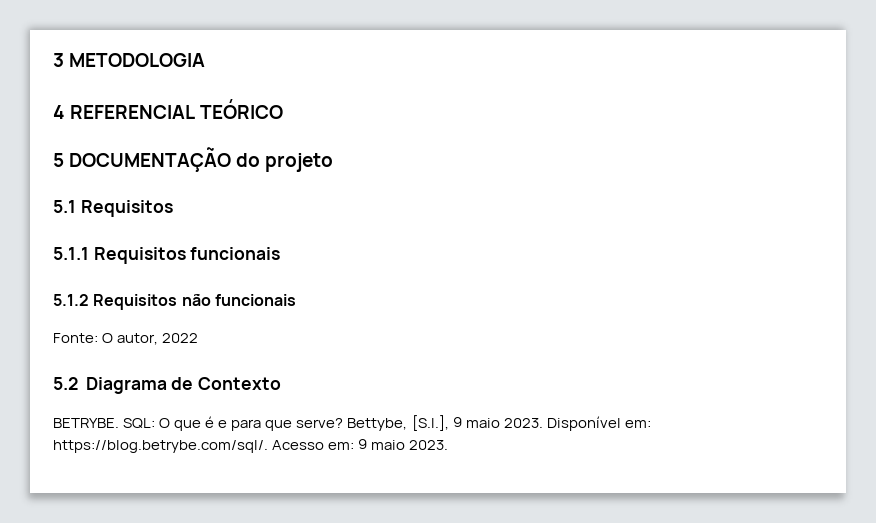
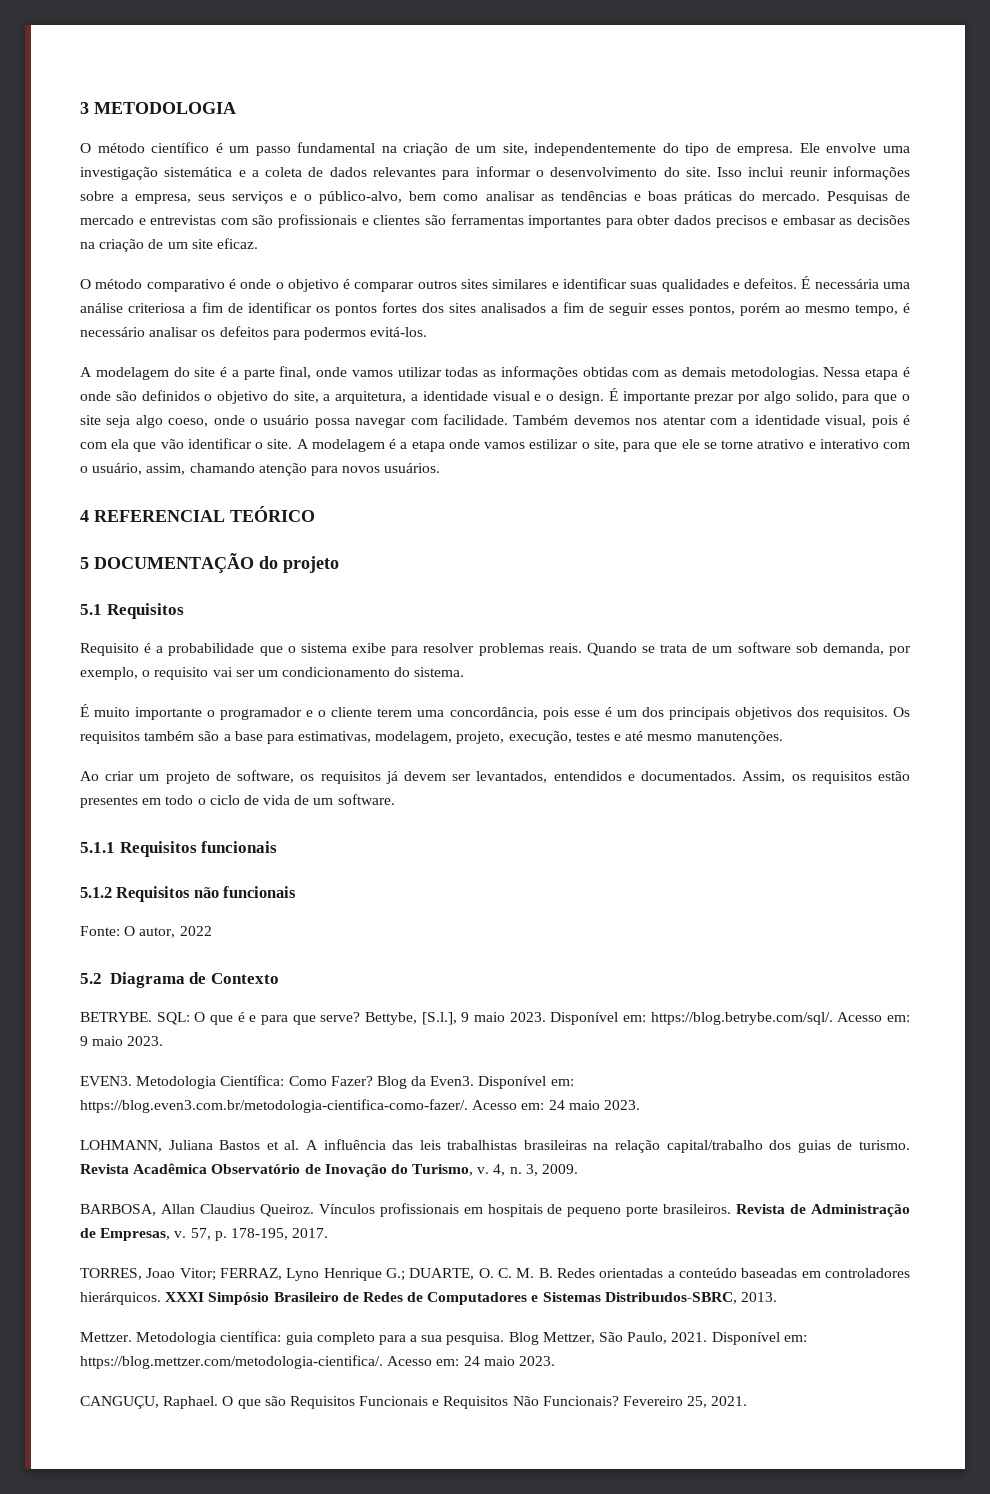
(206, 60) none -> [80,142,910,156] [80,166,910,180] [80,191,911,204] [80,214,910,228] [80,238,258,252] [80,276,910,292] [80,302,910,316] [80,326,428,340] [80,366,911,380] [80,388,910,404] [80,414,910,428] [80,438,911,452] [80,463,441,476] // O método científico é um passo fundamental na criação de um site, independentemente do tipo de empresa. Ele envolve uma investigação sistemática e a coleta de dados relevantes para informar o desenvolvimento do site. Isso inclui reunir informações sobre a empresa, seus serviços e o público-alvo, bem como analisar as tendências e boas práticas do mercado. Pesquisas de mercado e entrevistas com são profissionais e clientes são ferramentas importantes para obter dados precisos e embasar as decisões na criação de um site eficaz. // O método comparativo é onde o objetivo é comparar outros sites similares e identificar suas qualidades e defeitos. É necessária uma análise criteriosa a fim de identificar os pontos fortes dos sites analisados a fim de seguir esses pontos, porém ao mesmo tempo, é necessário analisar os defeitos para podermos evitá-los. // A modelagem do site é a parte final, onde vamos utilizar todas as informações obtidas com as demais metodologias. Nessa etapa é onde são definidos o objetivo do site, a arquitetura, a identidade visual e o design. É importante prezar por algo solido, para que o site seja algo coeso, onde o usuário possa navegar com facilidade. Também devemos nos atentar com a identidade visual, pois é com ela que vão identificar o site. A modelagem é a etapa onde vamos estilizar o site, para que ele se torne atrativo e interativo com o usuário, assim, chamando atenção para novos usuários.
(173, 208) none -> [80,642,911,656] [80,667,465,680] [80,704,910,720] [80,731,783,744] [80,770,910,784] [80,794,395,808] // Requisito é a probabilidade que o sistema exibe para resolver problemas reais. Quando se trata de um software sob demanda, por exemplo, o requisito vai ser um condicionamento do sistema. // É muito importante o programador e o cliente terem uma concordância, pois esse é um dos principais objetivos dos requisitos. Os requisitos também são a base para estimativas, modelagem, projeto, execução, testes e até mesmo manutenções. // Ao criar um projeto de software, os requisitos já devem ser levantados, entendidos e documentados. Assim, os requisitos estão presentes em todo o ciclo de vida de um software.
(449, 445) none -> [80,1075,574,1089] [80,1099,640,1113] [80,1139,911,1153] [80,1163,579,1177] [80,1203,911,1217] [80,1228,329,1241] [80,1268,911,1281] [80,1292,778,1305] [80,1331,807,1345] [80,1355,555,1369] [80,1396,748,1409] // EVEN3. Metodologia Científica: Como Fazer? Blog da Even3. Disponível em: https://blog.even3.com.br/metodologia-cientifica-como-fazer/. Acesso em: 24 maio 2023. // LOHMANN, Juliana Bastos et al. A influência das leis trabalhistas brasileiras na relação capital/trabalho dos guias de turismo. Revista Acadêmica Observatório de Inovação do Turismo, v. 4, n. 3, 2009. // BARBOSA, Allan Claudius Queiroz. Vínculos profissionais em hospitais de pequeno porte brasileiros. Revista de Administração de Empresas, v. 57, p. 178-195, 2017. // TORRES, Joao Vitor; FERRAZ, Lyno Henrique G.; DUARTE, O. C. M. B. Redes orientadas a conteúdo baseadas em controladores hierárquicos. XXXI Simpósio Brasileiro de Redes de Computadores e Sistemas Distribuıdos-SBRC, 2013. // Mettzer. Metodologia científica: guia completo para a sua pesquisa. Blog Mettzer, São Paulo, 2021. Disponível em: https://blog.mettzer.com/metodologia-cientifica/. Acesso em: 24 maio 2023. // CANGUÇU, Raphael. O que são Requisitos Funcionais e Requisitos Não Funcionais? Fevereiro 25, 2021.

